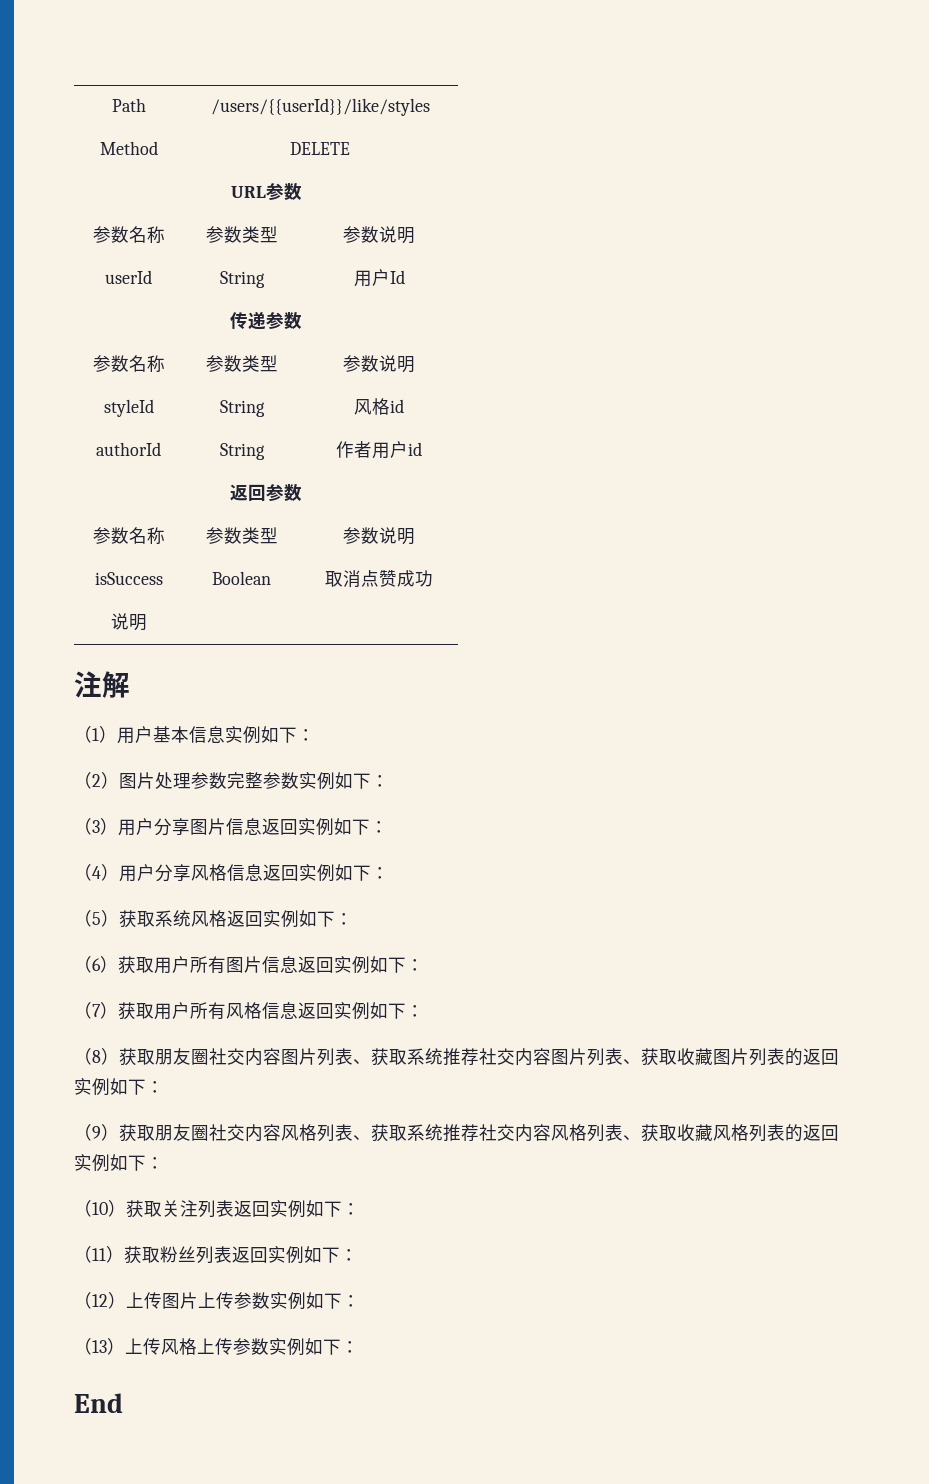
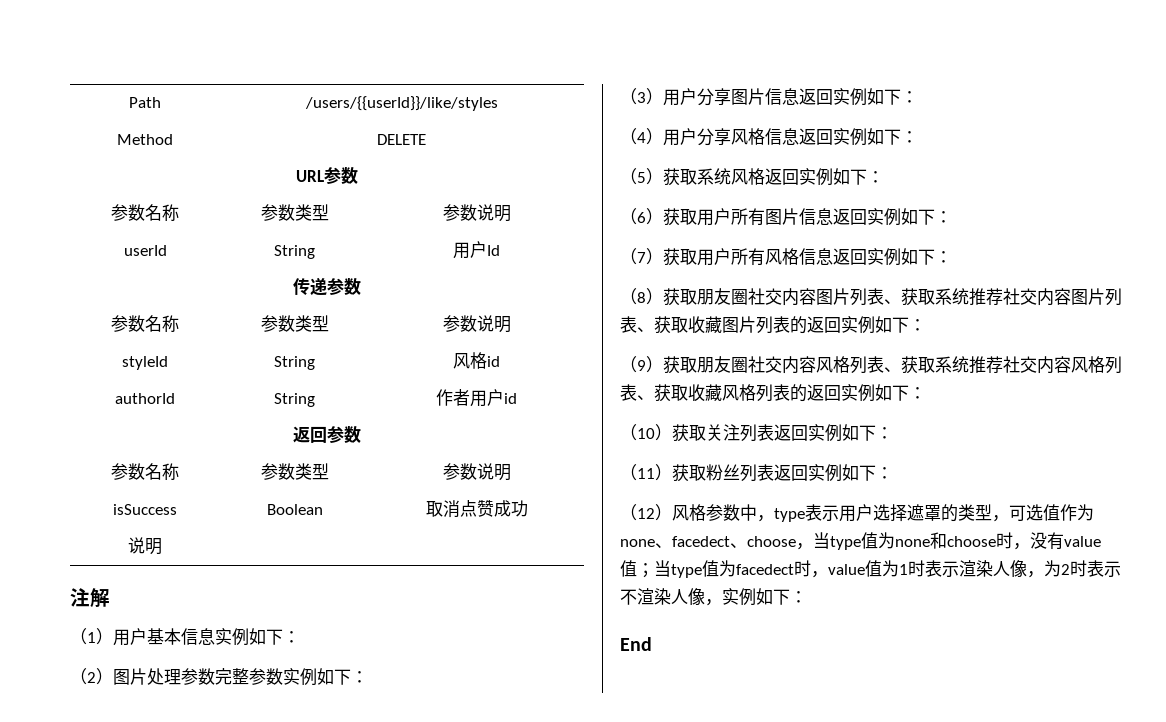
[126,1292,360,1310] [74,1338,269,1355] 上传图片上传参数实例如下： // （13）上传风格上传参数 -> [672,504,1094,522] [620,532,1101,550] [620,560,1121,578] [620,588,722,606] 风格参数中，type表示用户选择遮罩的类型，可选值作为none、facedect、choose，当type值为none和choose时，没有value值；当type值为facedect时，value值为1时表示渲染人像，为2时表示不渲染人像，

